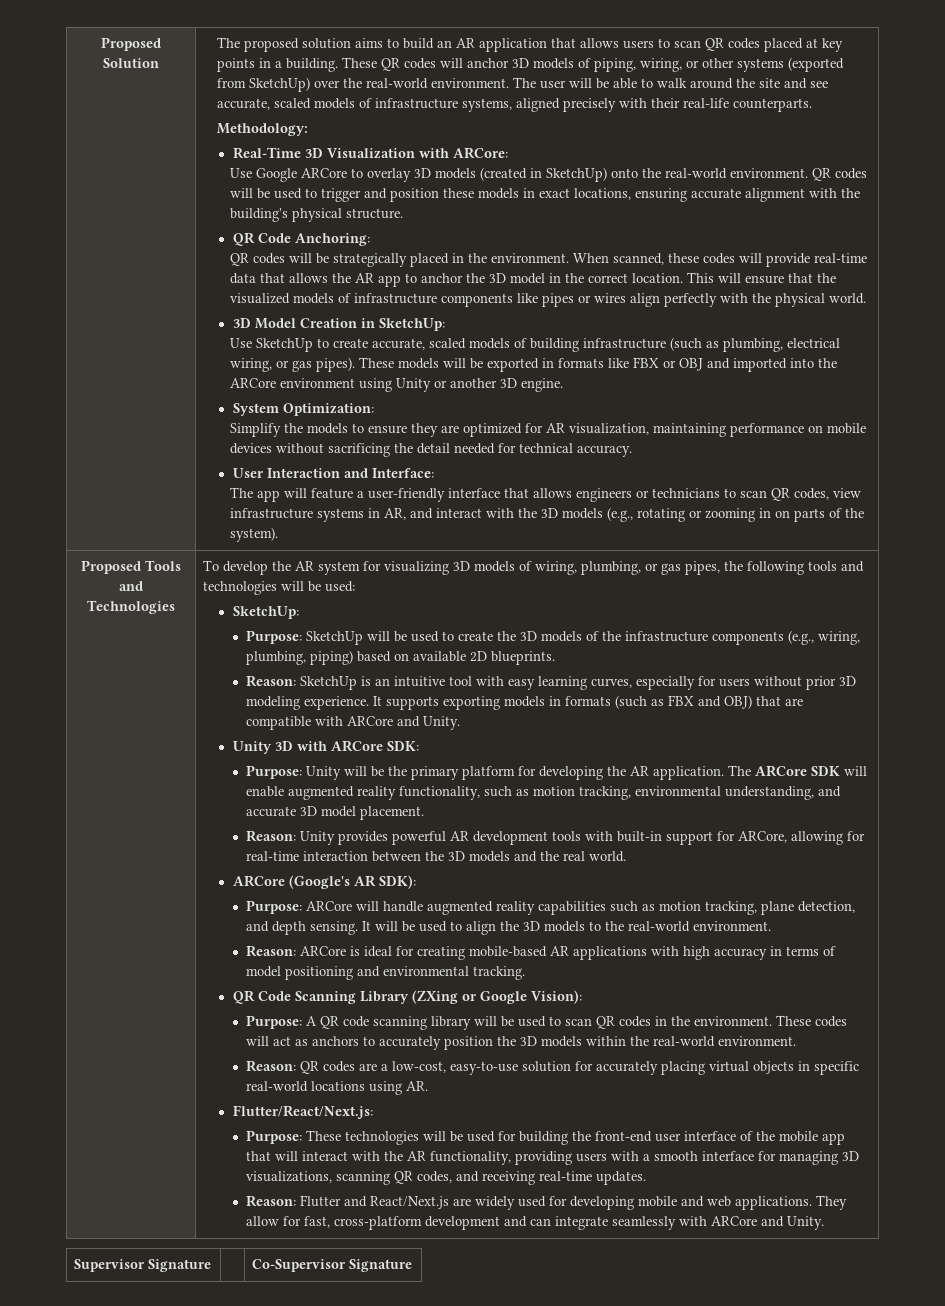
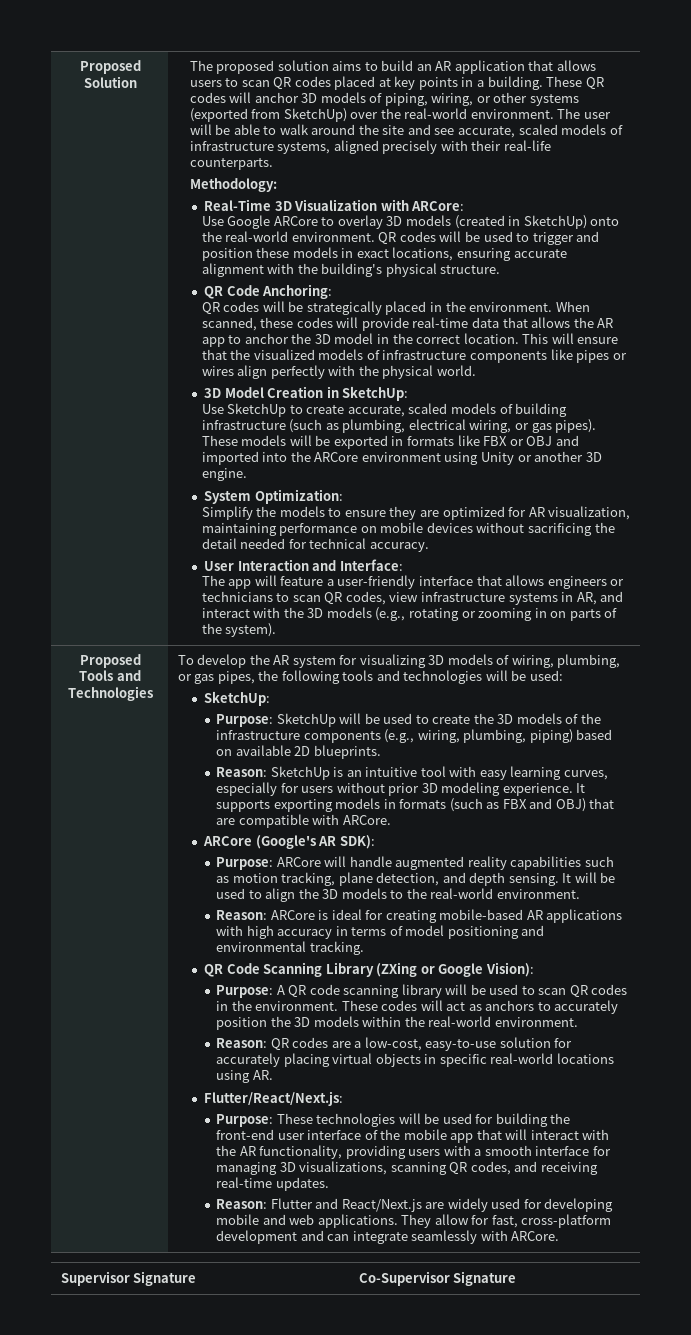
[347,716,461,730] [232,740,419,754] [246,765,868,780] [246,786,842,800] [246,806,425,820] [246,830,866,845] [246,851,627,862] ARCore and Unity. // Unity 3D with ARCore SDK: // Purpose: Unity will be the primary platform for developing the AR application. The ARCore SDK will enable augmented reality functionality, such as motion tracking, environmental understanding, and accurate 3D model placement. // Reason: Unity provides powerful AR development tools with built-in support for ARCore, allowing for real-time interaction between the 3D models and the real world. -> [342,815,391,825] ARCore.
[711,1216,825,1230] ARCore and Unity. -> [511,1231,560,1241] ARCore.

